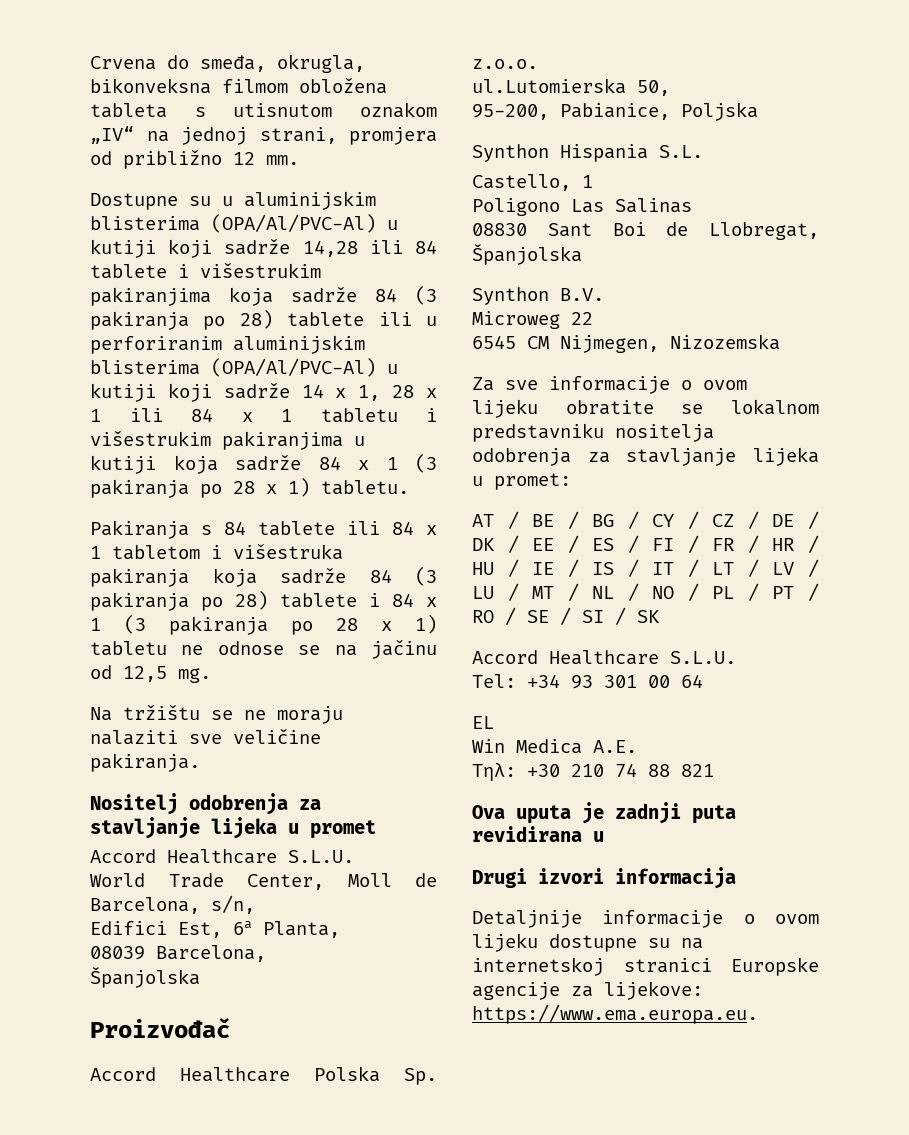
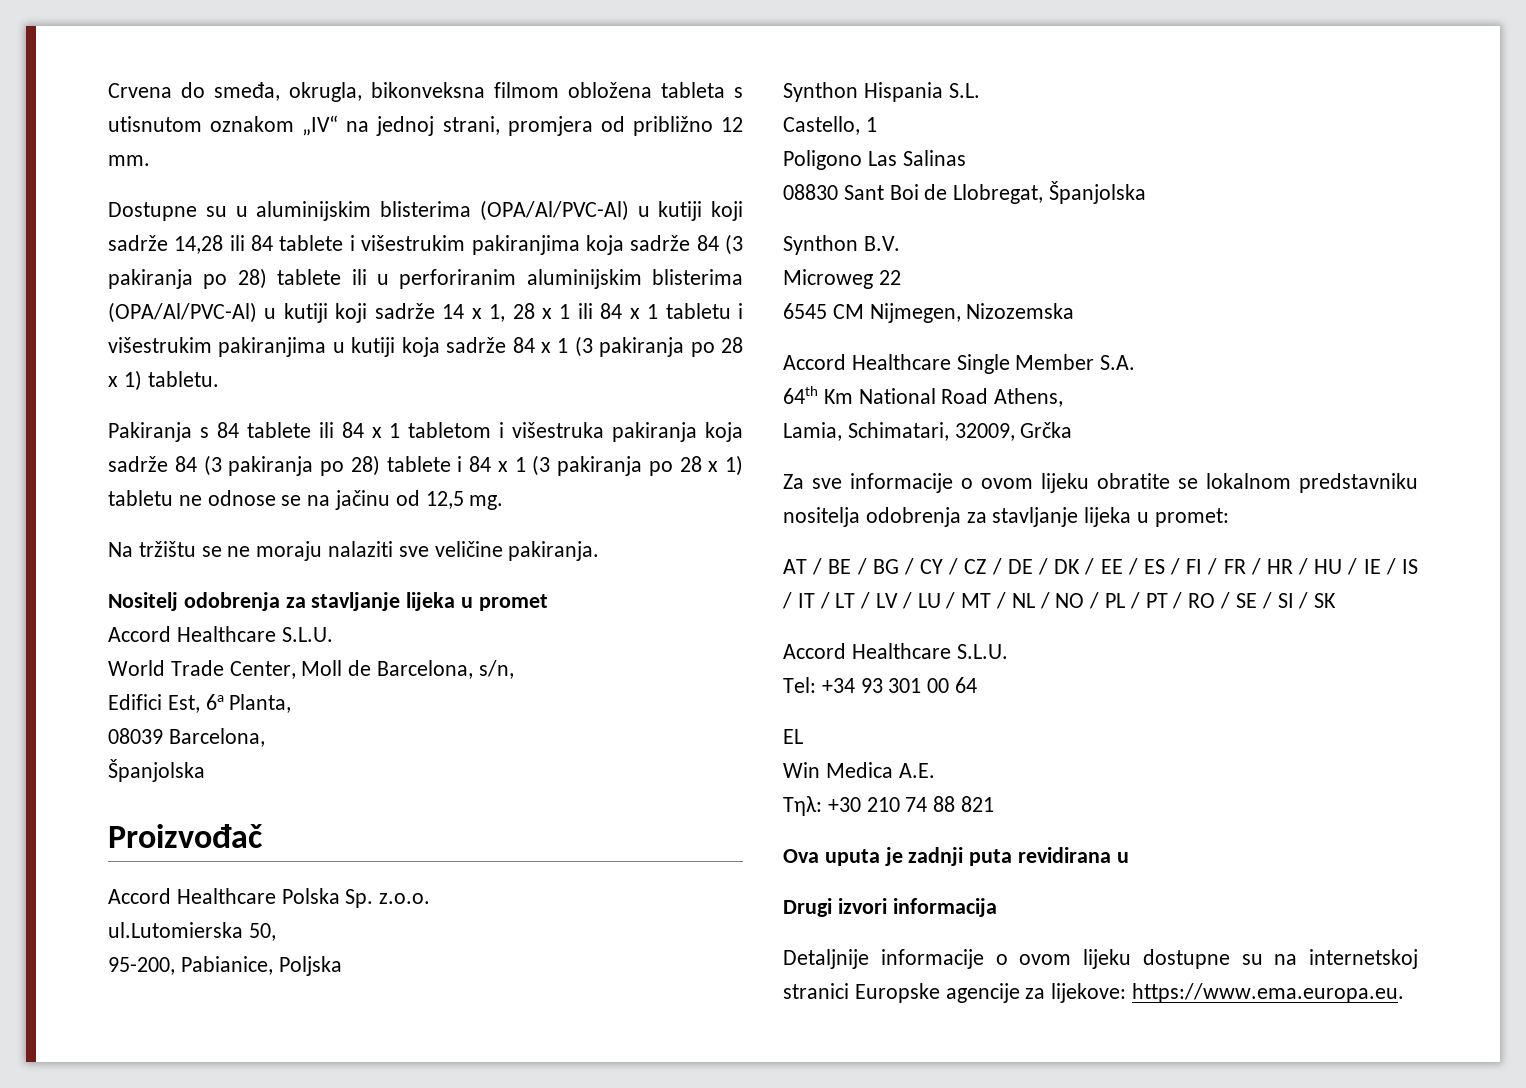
(780, 342) none -> [783,354,1136,374] [783,386,1064,407] [783,422,1073,441] // Accord Healthcare Single Member S.A. // 64th Km National Road Athens, // Lamia, Schimatari, 32009, Grčka

